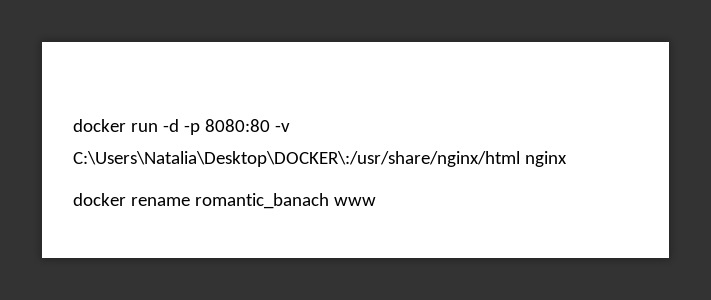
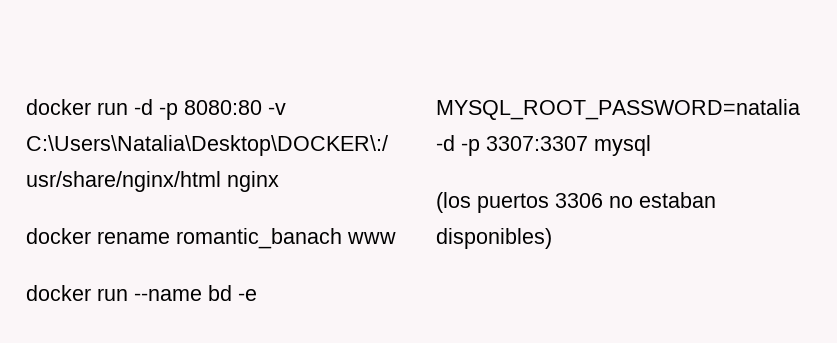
(376, 201) none -> [26,285,257,301] [436,99,800,120] [436,135,651,156] [436,192,716,213] [436,228,552,249] // docker run --name bd -e MYSQL_ROOT_PASSWORD=natalia -d -p 3307:3307 mysql // (los puertos 3306 no estaban disponibles)

